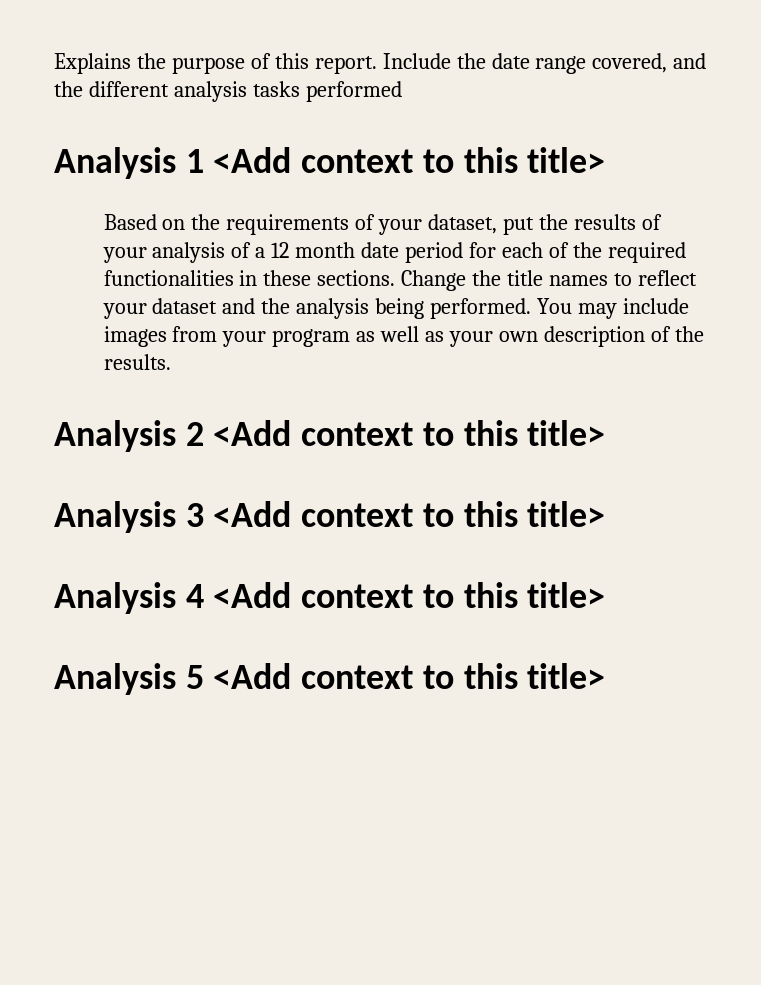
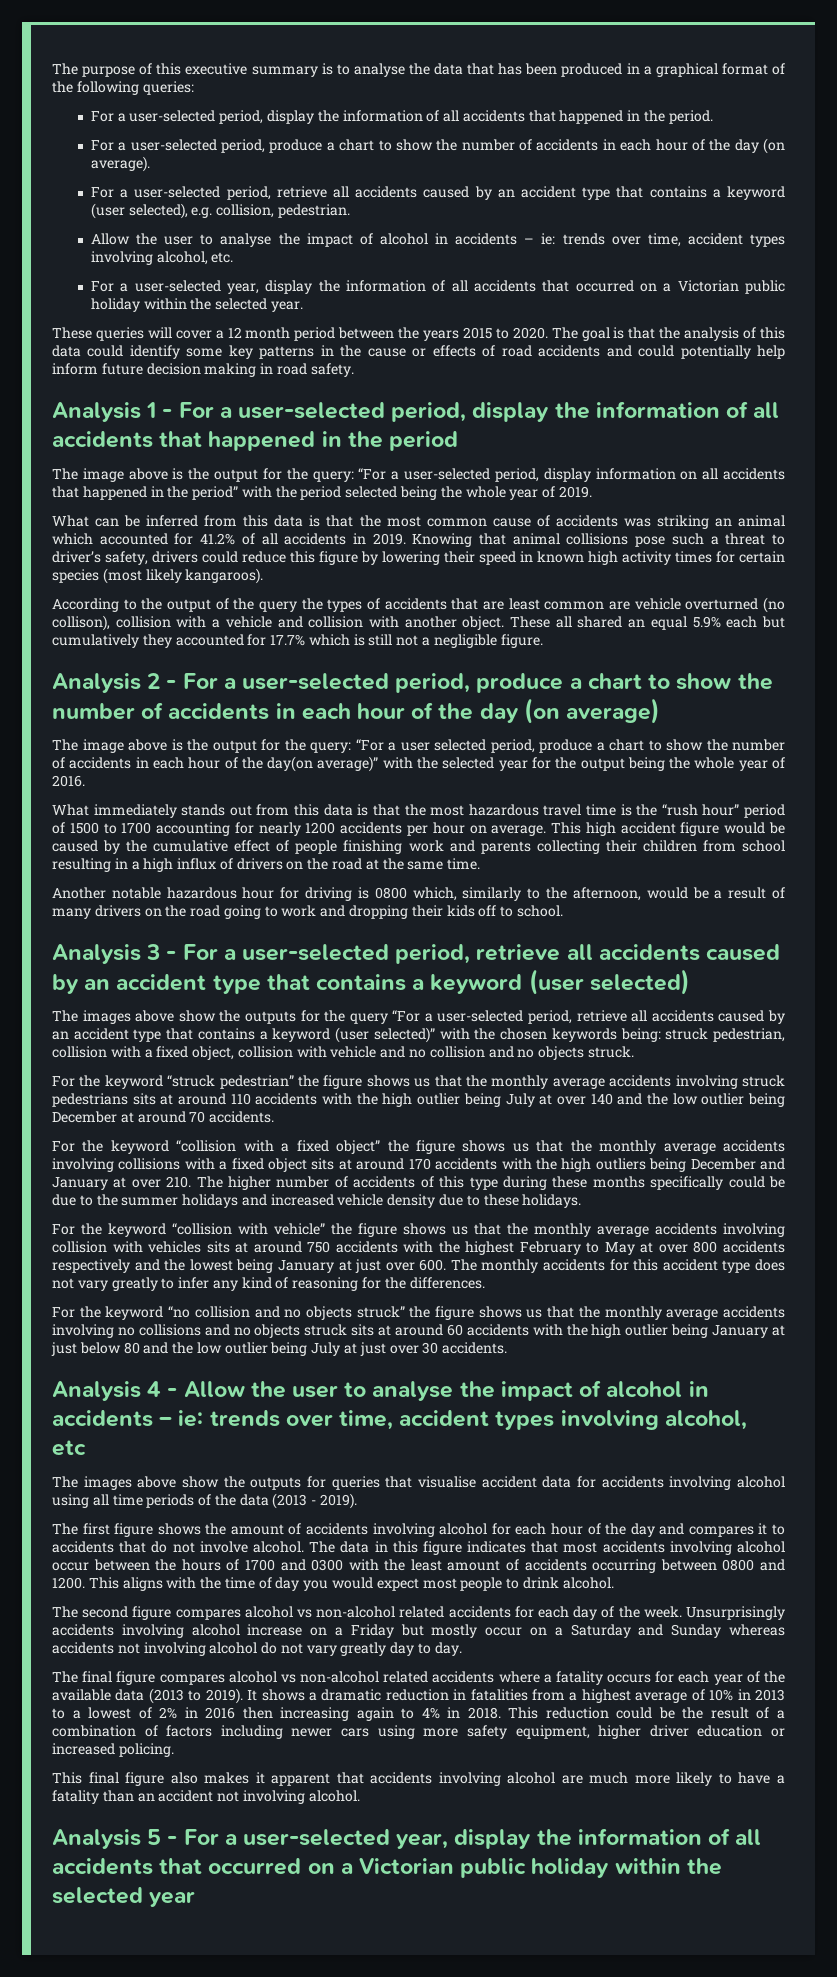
[54,53,166,74] Explains the -> [52,63,78,75] The
[314,53,707,74] [54,81,402,102] [54,147,606,179] [103,214,662,235] [102,242,686,263] [103,270,697,291] [102,298,689,319] [103,326,704,347] [103,354,171,370] [54,420,606,452] [54,501,606,533] [54,582,606,614] [54,663,606,695] report. Include the date range covered, and the different analysis tasks performed // Analysis 1 <Add context to this title> // Based on the requirements of your dataset, put the results of your analysis of a 12 month date period for each of the required functionalities in these sections. Change the title names to reflect your dataset and the analysis being performed. You may include images from your program as well as your own description of the results. // Analysis 2 <Add context to this title> // Analysis 3 <Add context to this title> // Analysis 4 <Add context to this title> // Analysis 5 <Add context to this title> -> [185,63,785,77] [52,81,194,95] [90,110,713,124] [90,138,786,154] [90,156,150,172] [90,186,785,200] [90,203,350,219] [90,233,785,247] [90,251,234,265] [90,280,785,294] [90,298,303,312] [52,327,786,341] [52,345,786,359] [52,363,354,377] [52,401,780,422] [52,431,459,451] [52,468,786,482] [52,486,592,500] [52,515,785,529] [52,533,786,547] [52,551,785,565] [52,568,264,584] [52,597,785,613] [52,615,786,631] [52,634,543,648] [52,673,773,693] [52,698,661,724] [52,739,785,753] [52,756,785,772] [52,775,85,787] [52,804,785,818] [52,822,786,836] [52,840,786,854] [52,858,481,872] [52,887,786,901] [52,905,563,919] [52,944,781,964] [52,969,690,995] [52,1010,786,1024] [52,1027,786,1043] [52,1046,634,1060] [52,1075,785,1089] [52,1093,786,1107] [52,1111,275,1123] [52,1140,785,1154] [52,1158,785,1172] [52,1176,785,1190] [52,1194,582,1208] [52,1223,785,1237] [52,1241,785,1255] [52,1259,786,1273] [52,1277,485,1291] [52,1306,786,1320] [52,1324,786,1338] [51,1342,508,1356] [52,1380,709,1401] [52,1410,747,1430] [52,1440,86,1456] [52,1476,785,1490] [52,1493,358,1509] [52,1523,785,1537] [52,1541,785,1555] [52,1559,785,1573] [52,1577,614,1591] [52,1606,786,1620] [52,1624,785,1638] [52,1642,462,1656] [52,1671,785,1685] [52,1688,786,1704] [52,1707,785,1721] [52,1725,786,1739] [52,1743,174,1757] [52,1772,785,1786] [52,1790,360,1804] [52,1828,762,1849] [52,1858,722,1878] [52,1887,196,1907] executive summary is to analyse the data that has been produced in a graphical format of the following queries: // For a user-selected period, display the information of all accidents that happened in the period. // For a user-selected period, produce a chart to show the number of accidents in each hour of the day (on average). // For a user-selected period, retrieve all accidents caused by an accident type that contains a keyword (user selected), e.g. collision, pedestrian. // Allow the user to analyse the impact of alcohol in accidents – ie: trends over time, accident types involving alcohol, etc. // For a user-selected year, display the information of all accidents that occurred on a Victorian public holiday within the selected year. // These queries will cover a 12 month period between the years 2015 to 2020. The goal is that the analysis of this data could identify some key patterns in the cause or effects of road accidents and could potentially help inform future decision making in road safety. // Analysis 1 - For a user-selected period, display the information of all accidents that happened in the period // The image above is the output for the query: “For a user-selected period, display information on all accidents that happened in the period” with the period selected being the whole year of 2019. // What can be inferred from this data is that the most common cause of accidents was striking an animal which accounted for 41.2% of all accidents in 2019. Knowing that animal collisions pose such a threat to driver’s safety, drivers could reduce this figure by lowering their speed in known high activity times for certain species (most likely kangaroos). // According to the output of the query the types of accidents that are least common are vehicle overturned (no collison), collision with a vehicle and collision with another object. These all shared an equal 5.9% each but cumulatively they accounted for 17.7% which is still not a negligible figure. // Analysis 2 - For a user-selected period, produce a chart to show the number of accidents in each hour of the day (on average) // The image above is the output for the query: “For a user selected period, produce a chart to show the number of accidents in each hour of the day(on average)” with the selected year for the output being the whole year of 2016. // What immediately stands out from this data is that the most hazardous travel time is the “rush hour” period of 1500 to 1700 accounting for nearly 1200 accidents per hour on average. This high accident figure would be caused by the cumulative effect of people finishing work and parents collecting their children from school resulting in a high influx of drivers on the road at the same time. // Another notable hazardous hour for driving is 0800 which, similarly to the afternoon, would be a result of many drivers on the road going to work and dropping their kids off to school. // Analysis 3 - For a user-selected period, retrieve all accidents caused by an accident type that contains a keyword (user selected) // The images above show the outputs for the query “For a user-selected period, retrieve all accidents caused by an accident type that contains a keyword (user selected)” with the chosen keywords being: struck pedestrian, collision with a fixed object, collision with vehicle and no collision and no objects struck. // For the keyword “struck pedestrian” the figure shows us that the monthly average accidents involving struck pedestrians sits at around 110 accidents with the high outlier being July at over 140 and the low outlier being December at around 70 accidents. // For the keyword “collision with a fixed object” the figure shows us that the monthly average accidents involving collisions with a fixed object sits at around 170 accidents with the high outliers being December and January at over 210. The higher number of accidents of this type during these months specifically could be due to the summer holidays and increased vehicle density due to these holidays. // For the keyword “collision with vehicle” the figure shows us that the monthly average accidents involving collision with vehicles sits at around 750 accidents with the highest February to May at over 800 accidents respectively and the lowest being January at just over 600. The monthly accidents for this accident type does not vary greatly to infer any kind of reasoning for the differences. // For the keyword “no collision and no objects struck” the figure shows us that the monthly average accidents involving no collisions and no objects struck sits at around 60 accidents with the high outlier being January at just below 80 and the low outlier being July at just over 30 accidents. // Analysis 4 - Allow the user to analyse the impact of alcohol in accidents – ie: trends over time, accident types involving alcohol, etc // The images above show the outputs for queries that visualise accident data for accidents involving alcohol using all time periods of the data (2013 - 2019). // The first figure shows the amount of accidents involving alcohol for each hour of the day and compares it to accidents that do not involve alcohol. The data in this figure indicates that most accidents involving alcohol occur between the hours of 1700 and 0300 with the least amount of accidents occurring between 0800 and 1200. This aligns with the time of day you would expect most people to drink alcohol. // The second figure compares alcohol vs non-alcohol related accidents for each day of the week. Unsurprisingly accidents involving alcohol increase on a Friday but mostly occur on a Saturday and Sunday whereas accidents not involving alcohol do not vary greatly day to day. // The final figure compares alcohol vs non-alcohol related accidents where a fatality occurs for each year of the available data (2013 to 2019). It shows a dramatic reduction in fatalities from a highest average of 10% in 2013 to a lowest of 2% in 2016 then increasing again to 4% in 2018. This reduction could be the result of a combination of factors including newer cars using more safety equipment, higher driver education or increased policing. // This final figure also makes it apparent that accidents involving alcohol are much more likely to have a fatality than an accident not involving alcohol. // Analysis 5 - For a user-selected year, display the information of all accidents that occurred on a Victorian public holiday within the selected year

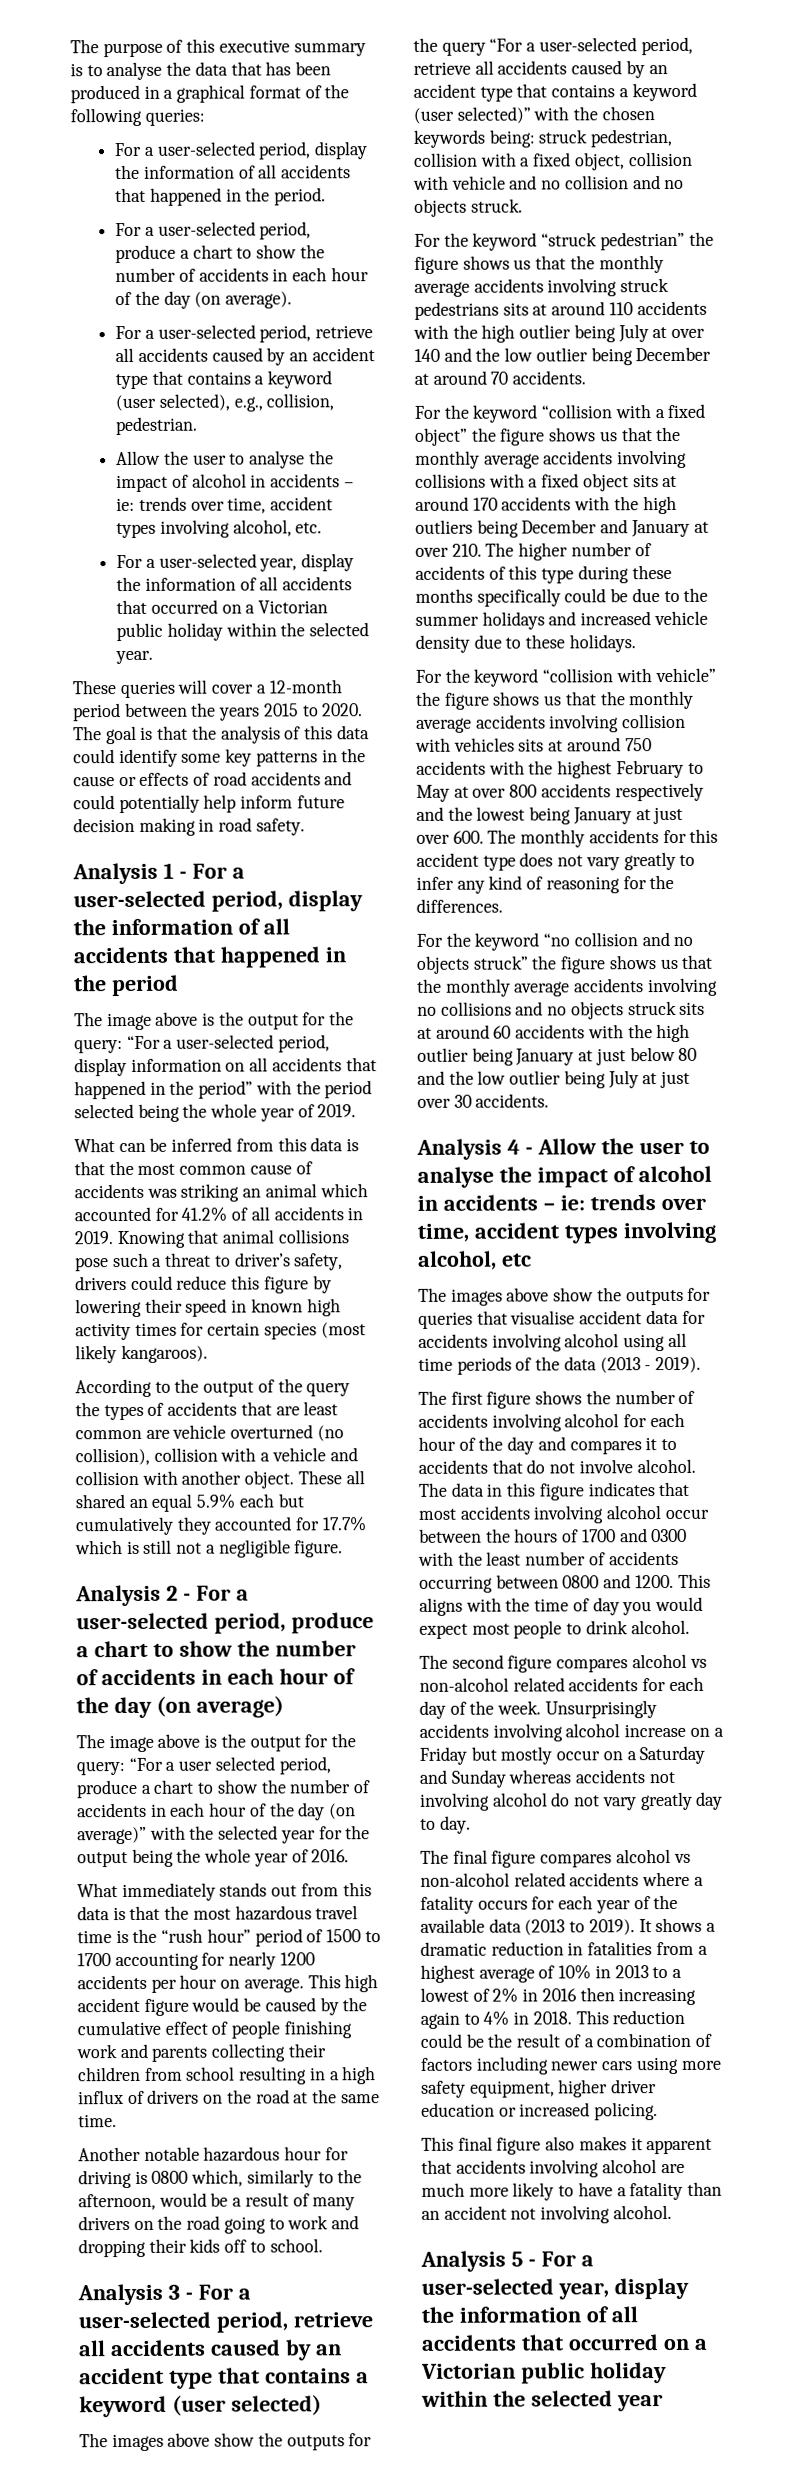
[191,207,213,218] e.g. -> [233,396,263,412] e.g.,
[227,327,291,339] 12 month -> [268,679,342,694] 12-month
[52,615,110,631] collison), -> [75,1447,150,1466] collision),
[267,756,314,772] day(on -> [298,1802,357,1821] day (on
[230,1524,284,1535] amount -> [614,1389,676,1405] number
[447,1560,501,1571] amount -> [525,1551,587,1566] number

